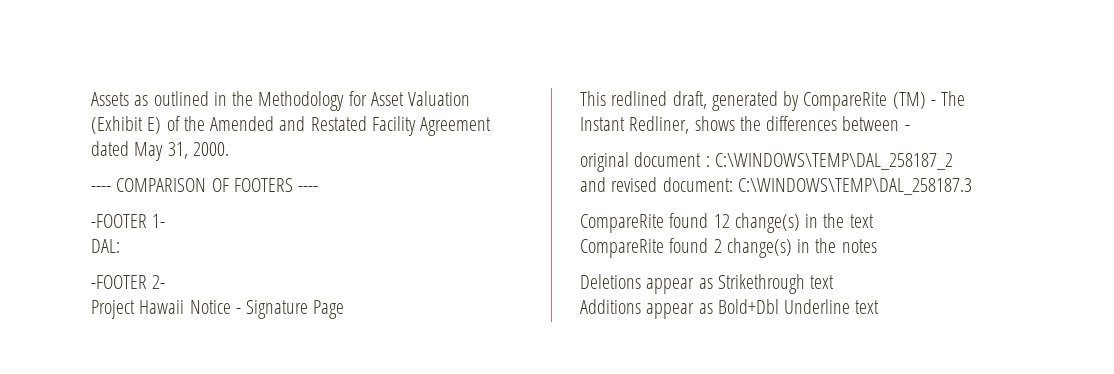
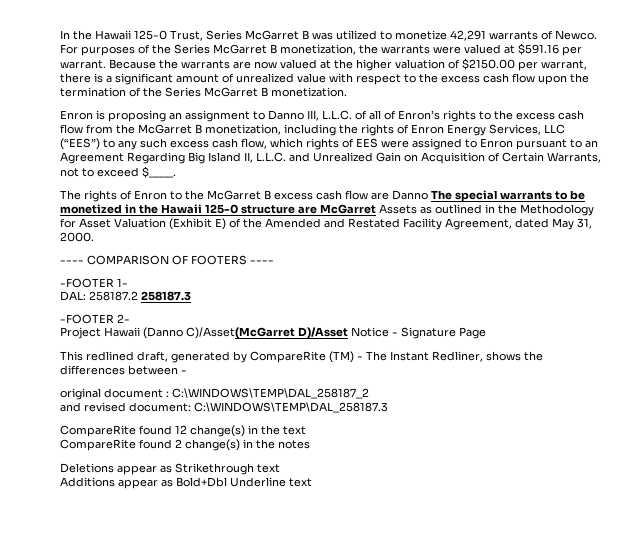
(91, 99) none -> [60,30,597,41] [60,43,582,56] [60,58,587,71] [60,73,589,85] [60,87,347,97] [60,110,584,122] [60,124,565,136] [60,138,598,150] [60,152,601,164] [60,166,176,178] [60,190,585,202] [60,204,376,214] In the Hawaii 125-0 Trust, Series McGarret B was utilized to monetize 42,291 warrants of Newco. For purposes of the Series McGarret B monetization, the warrants were valued at $591.16 per warrant. Because the warrants are now valued at the higher valuation of $2150.00 per warrant, there is a significant amount of unrealized value with respect to the excess cash flow upon the termination of the Series McGarret B monetization. // Enron is proposing an assignment to Danno III, L.L.C. of all of Enron’s rights to the excess cash flow from the McGarret B monetization, including the rights of Enron Energy Services, LLC (“EES”) to any such excess cash flow, which rights of EES were assigned to Enron pursuant to an Agreement Regarding Big Island II, L.L.C. and Unrealized Gain on Acquisition of Certain Warrants, not to exceed $____. // The rights of Enron to the McGarret B excess cash flow are Danno The special warrants to be monetized in the Hawaii 125-0 structure are McGarret
[420,117,492,136] Agreement -> [445,218,512,230] Agreement,
(120, 246) none -> [89,291,191,301] 258187.2 258187.3
(185, 307) none -> [143,327,348,339] (Danno C)/Asset(McGarret D)/Asset

